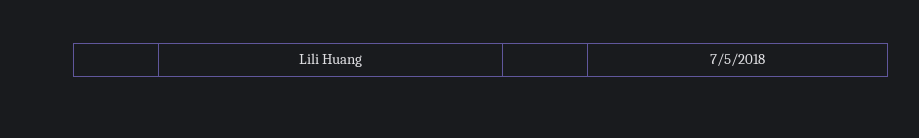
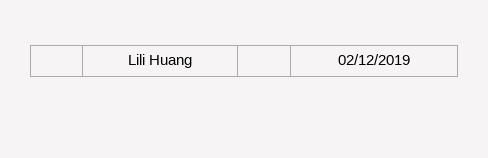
[710,53,765,66] 7/5/2018 -> [338,54,410,65] 02/12/2019

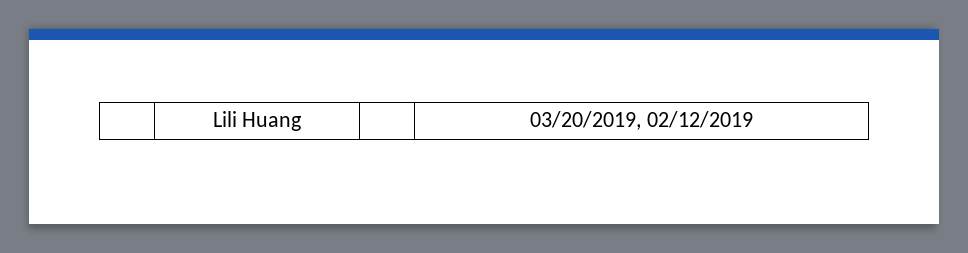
(193, 61) none -> [530,111,642,130] 03/20/2019,

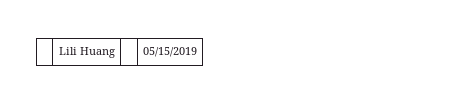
[530,111,753,130] 03/20/2019, 02/12/2019 -> [143,47,197,57] 05/15/2019

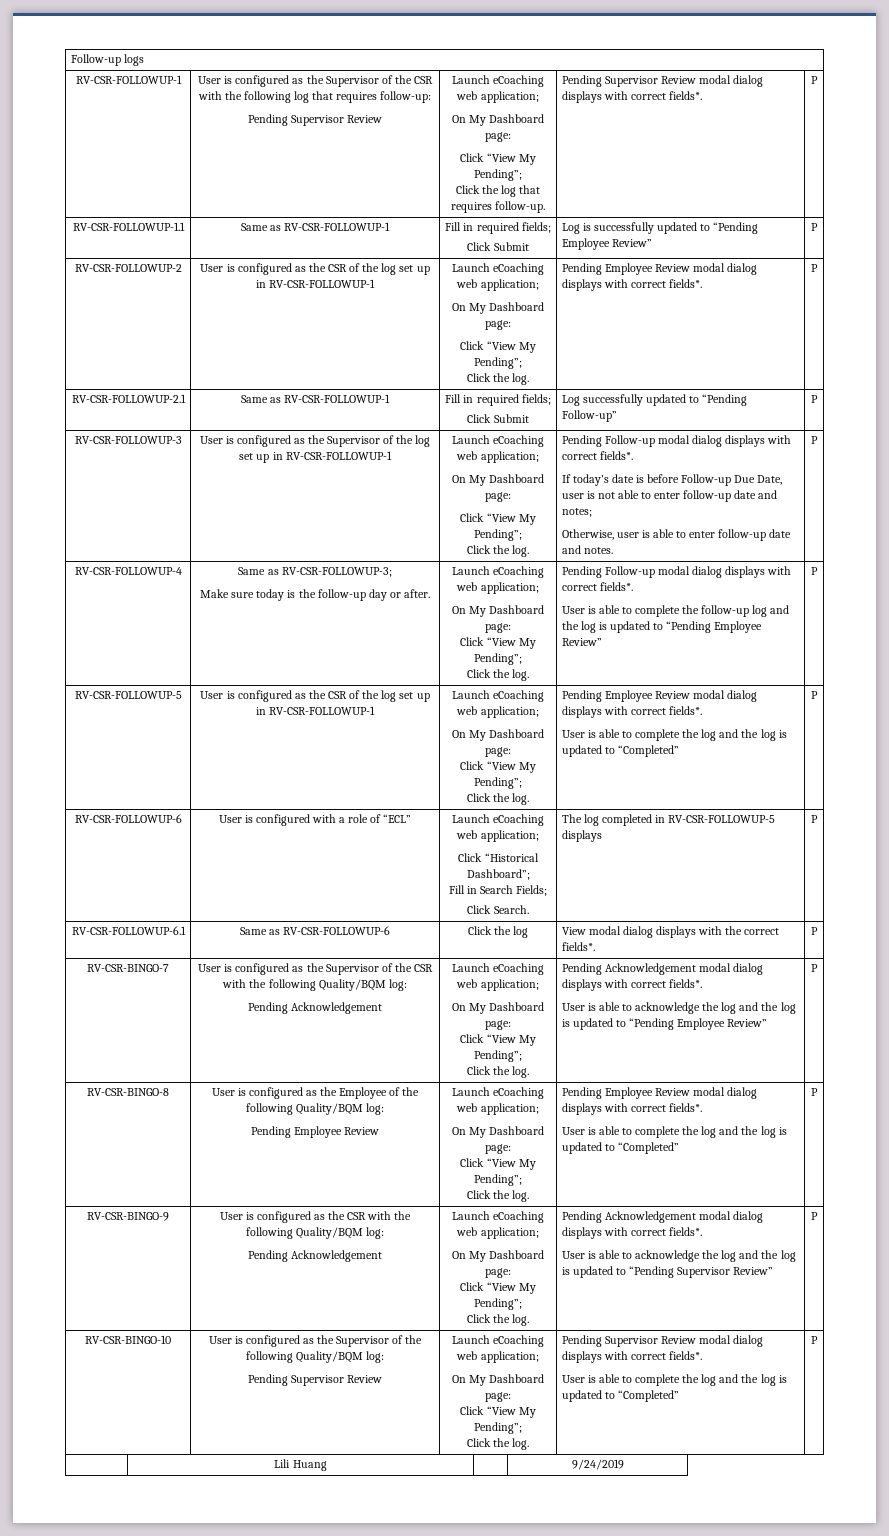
(58, 51) none -> [70,54,144,66] [75,75,182,84] [198,75,433,87] [197,91,432,103] [247,114,383,126] [451,75,545,87] [456,91,539,103] [451,114,545,126] [485,132,511,142] [460,153,536,165] [474,169,522,181] [455,185,541,197] [450,201,546,213] [561,75,764,87] [561,91,702,103] [811,76,818,84] [72,222,185,231] [240,222,391,231] [445,222,551,234] [467,242,529,251] [561,222,759,234] [561,238,652,250] [811,223,818,231] [74,264,182,272] [200,263,430,275] [255,279,376,288] [451,263,545,275] [456,279,539,291] [451,302,545,314] [485,320,511,330] [460,341,536,353] [474,357,522,369] [466,373,530,385] [561,263,758,275] [561,279,702,291] [811,264,818,272] [71,394,186,403] [240,394,391,403] [445,394,551,406] [467,414,529,423] [561,394,748,406] [561,410,617,422] [811,395,818,403] [74,436,182,444] [199,435,431,447] [239,451,392,463] [451,435,545,447] [456,451,539,463] [451,474,545,486] [485,492,511,502] [460,513,536,525] [474,529,522,541] [466,545,530,557] [561,435,792,447] [561,451,633,460] [561,474,783,486] [561,490,778,502] [561,508,592,517] [561,529,792,541] [561,545,613,554] [811,436,818,444] [74,567,182,575] [238,567,392,577] [200,589,430,601] [451,566,545,578] [456,582,539,594] [451,605,545,617] [485,623,511,633] [460,637,536,649] [474,653,522,665] [466,669,530,681] [561,566,792,578] [561,582,633,591] [561,605,790,617] [561,621,763,633] [561,638,602,646] [811,567,818,575] [74,691,182,699] [200,690,430,702] [255,706,376,715] [451,690,545,702] [456,706,539,718] [451,729,545,741] [485,747,511,757] [460,761,536,773] [474,777,522,789] [466,793,530,805] [561,690,758,702] [561,706,702,718] [561,729,787,741] [561,745,679,757] [811,691,818,699] [74,814,182,823] [218,814,412,826] [451,814,545,826] [456,830,539,842] [458,853,539,862] [466,869,530,880] [448,885,548,896] [467,905,529,914] [561,814,776,826] [561,830,602,842] [811,815,818,823] [71,926,186,935] [239,926,391,935] [467,926,529,938] [561,926,780,938] [561,942,595,951] [811,927,818,935] [87,964,169,972] [198,963,433,975] [222,979,407,991] [247,1002,383,1014] [451,963,545,975] [456,979,539,991] [451,1002,545,1014] [485,1020,511,1030] [460,1034,536,1046] [474,1050,522,1062] [466,1066,530,1078] [561,963,763,975] [561,979,702,991] [561,1002,796,1014] [561,1018,768,1030] [811,964,818,972] [87,1088,169,1096] [211,1087,420,1099] [245,1103,385,1115] [250,1126,380,1138] [451,1087,545,1099] [456,1103,539,1115] [451,1126,545,1138] [485,1144,511,1154] [460,1158,536,1170] [474,1174,522,1186] [466,1190,530,1202] [561,1087,758,1099] [561,1103,702,1115] [561,1126,787,1138] [561,1142,679,1154] [811,1088,818,1096] [87,1212,169,1221] [219,1211,412,1223] [245,1227,385,1239] [247,1250,383,1262] [451,1211,545,1223] [456,1227,539,1239] [451,1250,545,1262] [485,1268,511,1278] [460,1282,536,1294] [474,1298,522,1310] [466,1314,530,1326] [561,1211,763,1223] [561,1227,702,1239] [561,1250,796,1262] [561,1266,774,1278] [811,1212,818,1220] [85,1335,171,1344] [208,1335,423,1347] [245,1351,385,1363] [247,1374,383,1386] [451,1335,545,1347] [456,1351,539,1363] [451,1374,545,1386] [485,1392,511,1402] [460,1406,536,1418] [474,1422,522,1434] [466,1438,530,1450] [561,1335,764,1347] [561,1351,702,1363] [561,1374,787,1386] [561,1390,679,1402] [811,1336,818,1344] Follow-up logs // RV-CSR-FOLLOWUP-1 | User is configured as the Supervisor of the CSR with the following log that requires follow-up: // Pending Supervisor Review | Launch eCoaching web application; // On My Dashboard page: // Click “View My Pending”; // Click the log that requires follow-up. | Pending Supervisor Review modal dialog displays with correct fields*. | P // RV-CSR-FOLLOWUP-1.1 | Same as RV-CSR-FOLLOWUP-1 | Fill in required fields; // Click Submit | Log is successfully updated to “Pending Employee Review” | P // RV-CSR-FOLLOWUP-2 | User is configured as the CSR of the log set up in RV-CSR-FOLLOWUP-1 | Launch eCoaching web application; // On My Dashboard page: // Click “View My Pending”; // Click the log. | Pending Employee Review modal dialog displays with correct fields*. | P // RV-CSR-FOLLOWUP-2.1 | Same as RV-CSR-FOLLOWUP-1 | Fill in required fields; // Click Submit | Log successfully updated to “Pending Follow-up” | P // RV-CSR-FOLLOWUP-3 | User is configured as the Supervisor of the log set up in RV-CSR-FOLLOWUP-1 | Launch eCoaching web application; // On My Dashboard page: // Click “View My Pending”; // Click the log. | Pending Follow-up modal dialog displays with correct fields*. // If today’s date is before Follow-up Due Date, user is not able to enter follow-up date and notes; // Otherwise, user is able to enter follow-up date and notes. | P // RV-CSR-FOLLOWUP-4 | Same as RV-CSR-FOLLOWUP-3; // Make sure today is the follow-up day or after. | Launch eCoaching web application; // On My Dashboard page: // Click “View My Pending”; // Click the log. | Pending Follow-up modal dialog displays with correct fields*. // User is able to complete the follow-up log and the log is updated to “Pending Employee Review” | P // RV-CSR-FOLLOWUP-5 | User is configured as the CSR of the log set up in RV-CSR-FOLLOWUP-1 | Launch eCoaching web application; // On My Dashboard page: // Click “View My Pending”; // Click the log. | Pending Employee Review modal dialog displays with correct fields*. // User is able to complete the log and the log is updated to “Completed” | P // RV-CSR-FOLLOWUP-6 | User is configured with a role of “ECL” | Launch eCoaching web application; // Click “Historical Dashboard”; // Fill in Search Fields; // Click Search. | The log completed in RV-CSR-FOLLOWUP-5 displays | P // RV-CSR-FOLLOWUP-6.1 | Same as RV-CSR-FOLLOWUP-6 | Click the log | View modal dialog displays with the correct fields*. | P // RV-CSR-BINGO-7 | User is configured as the Supervisor of the CSR with the following Quality/BQM log: // Pending Acknowledgement | Launch eCoaching web application; // On My Dashboard page: // Click “View My Pending”; // Click the log. | Pending Acknowledgement modal dialog displays with correct fields*. // User is able to acknowledge the log and the log is updated to “Pending Employee Review” | P // RV-CSR-BINGO-8 | User is configured as the Employee of the following Quality/BQM log: // Pending Employee Review | Launch eCoaching web application; // On My Dashboard page: // Click “View My Pending”; // Click the log. | Pending Employee Review modal dialog displays with correct fields*. // User is able to complete the log and the log is updated to “Completed” | P // RV-CSR-BINGO-9 | User is configured as the CSR with the following Quality/BQM log: // Pending Acknowledgement | Launch eCoaching web application; // On My Dashboard page: // Click “View My Pending”; // Click the log. | Pending Acknowledgement modal dialog displays with correct fields*. // User is able to acknowledge the log and the log is updated to “Pending Supervisor Review” | P // RV-CSR-BINGO-10 | User is configured as the Supervisor of the following Quality/BQM log: // Pending Supervisor Review | Launch eCoaching web application; // On My Dashboard page: // Click “View My Pending”; // Click the log. | Pending Supervisor Review modal dialog displays with correct fields*. // User is able to complete the log and the log is updated to “Completed” | P //
[143,47,197,57] 05/15/2019 -> [571,1459,624,1470] 9/24/2019

